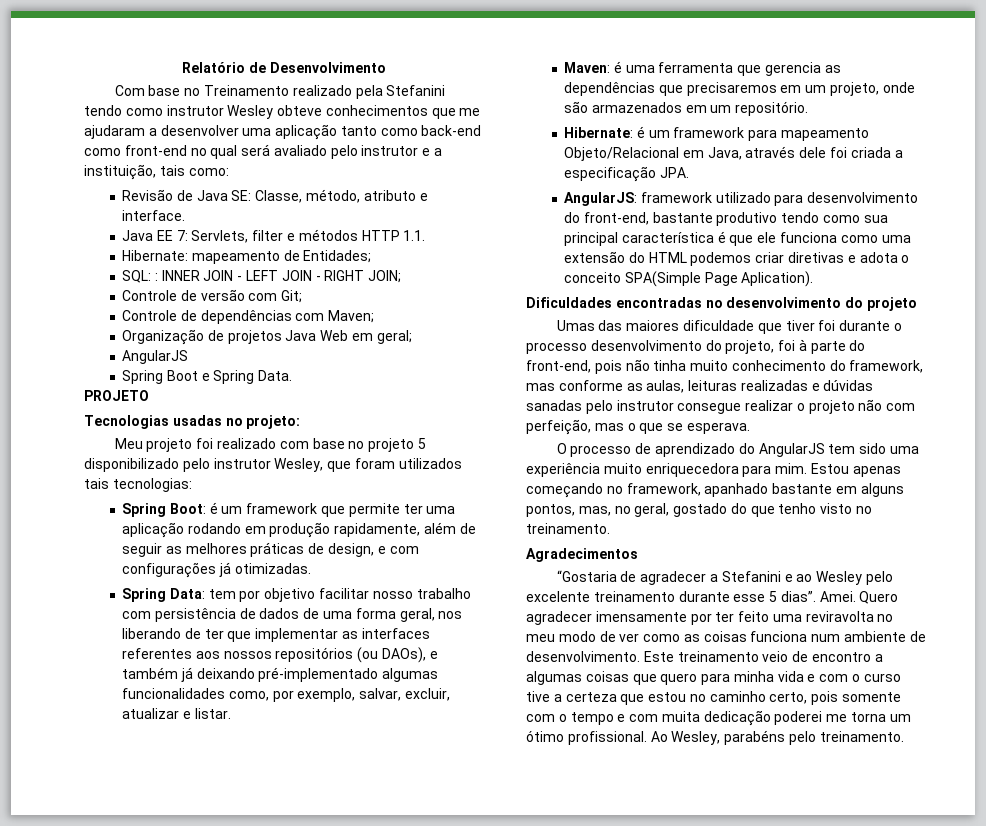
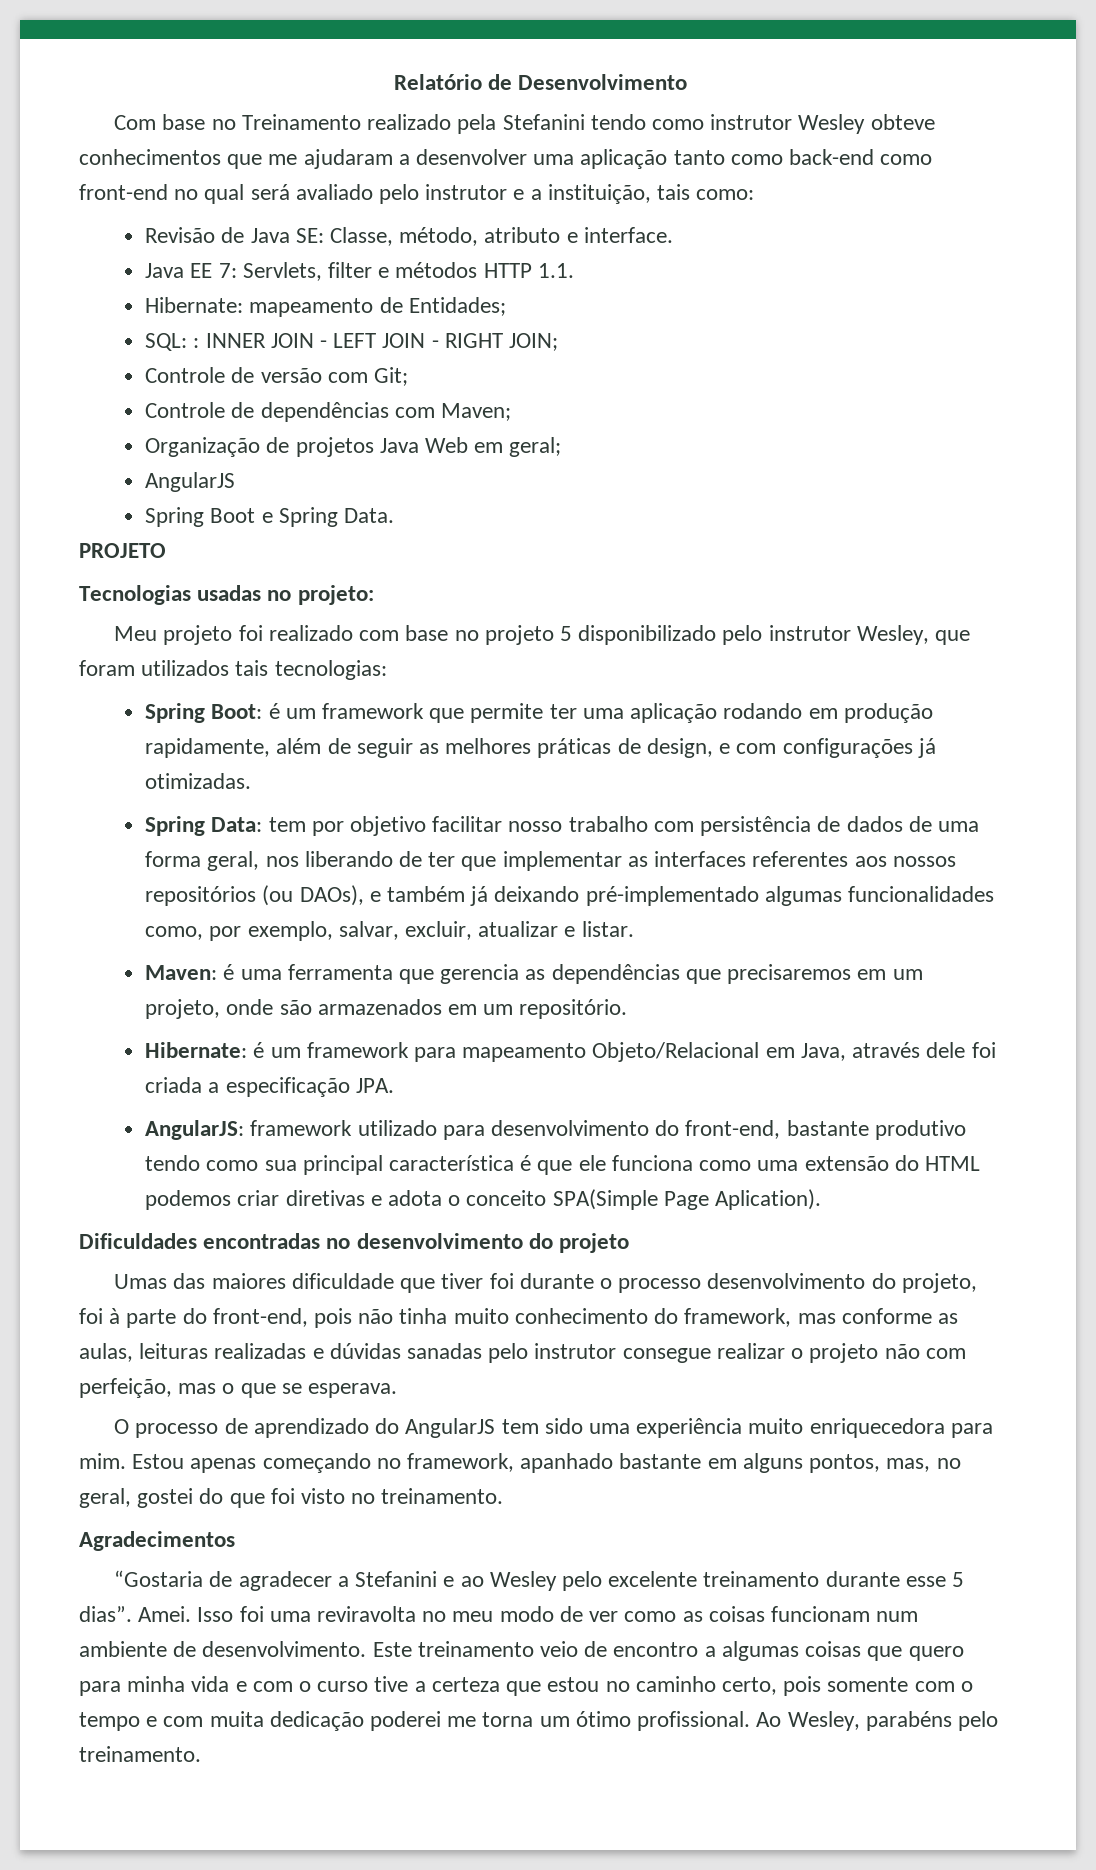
[673,503,728,517] gostado -> [137,1488,194,1508] gostei
[778,503,817,514] tenho -> [270,1488,295,1504] foi
[859,591,899,604] [526,611,770,625] Quero agradecer imensamente por ter feito -> [197,1606,264,1622] Isso foi
[750,631,808,642] funciona -> [770,1606,870,1622] funcionam

